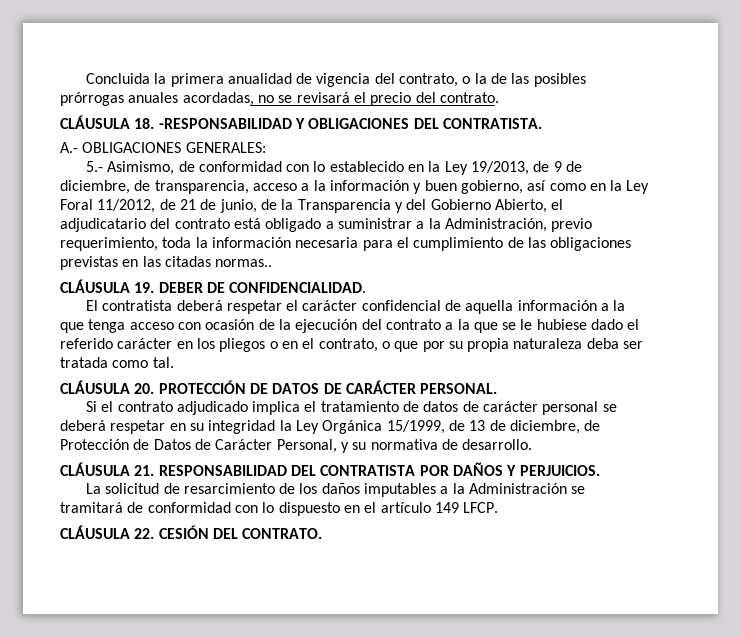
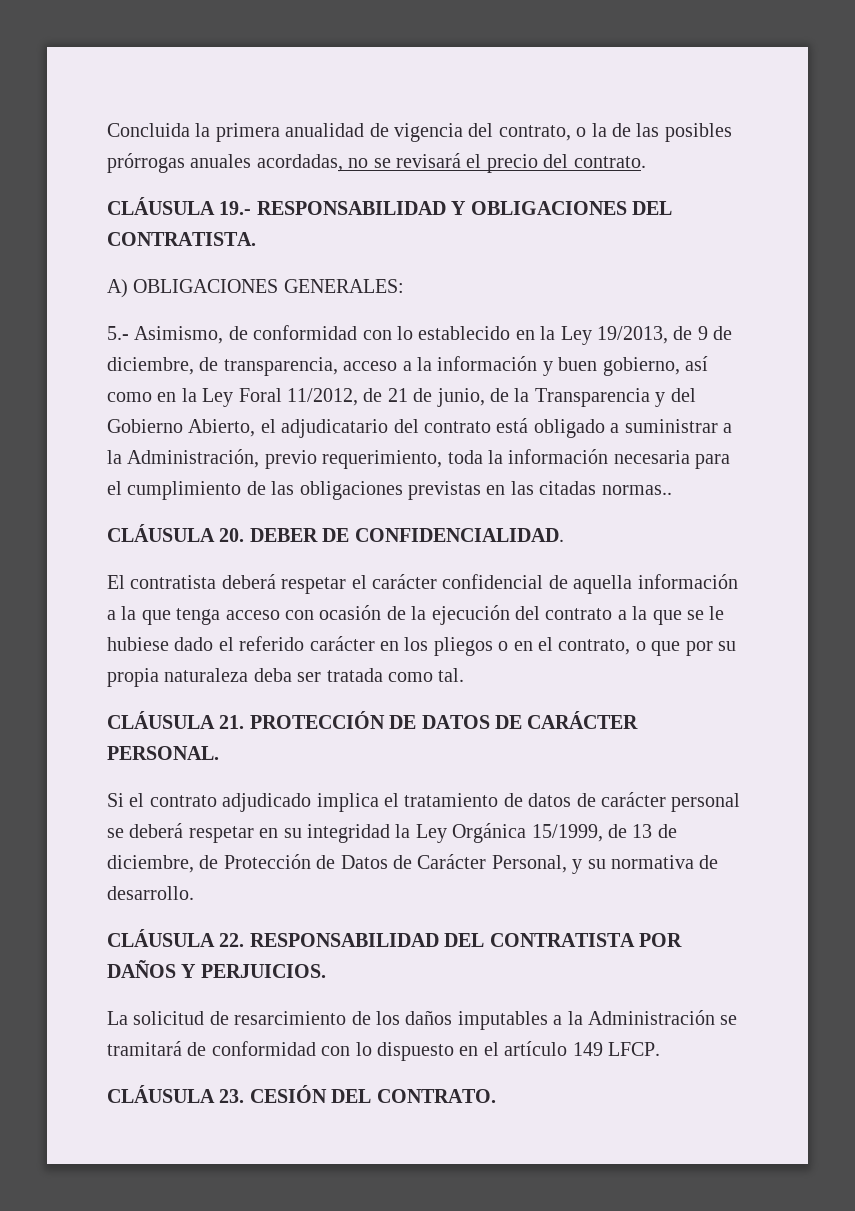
[134,118,292,129] 18. -RESPONSABILIDAD -> [219,201,446,215] 19.- RESPONSABILIDAD
[60,142,78,153] A.- -> [107,279,128,298] A)
[134,282,155,293] 19. -> [219,528,245,542] 20.
[134,383,155,394] 20. -> [219,715,245,729] 21.
[134,465,155,476] 21. -> [219,933,245,947] 22.
[134,528,155,539] 22. -> [219,1089,245,1103] 23.

